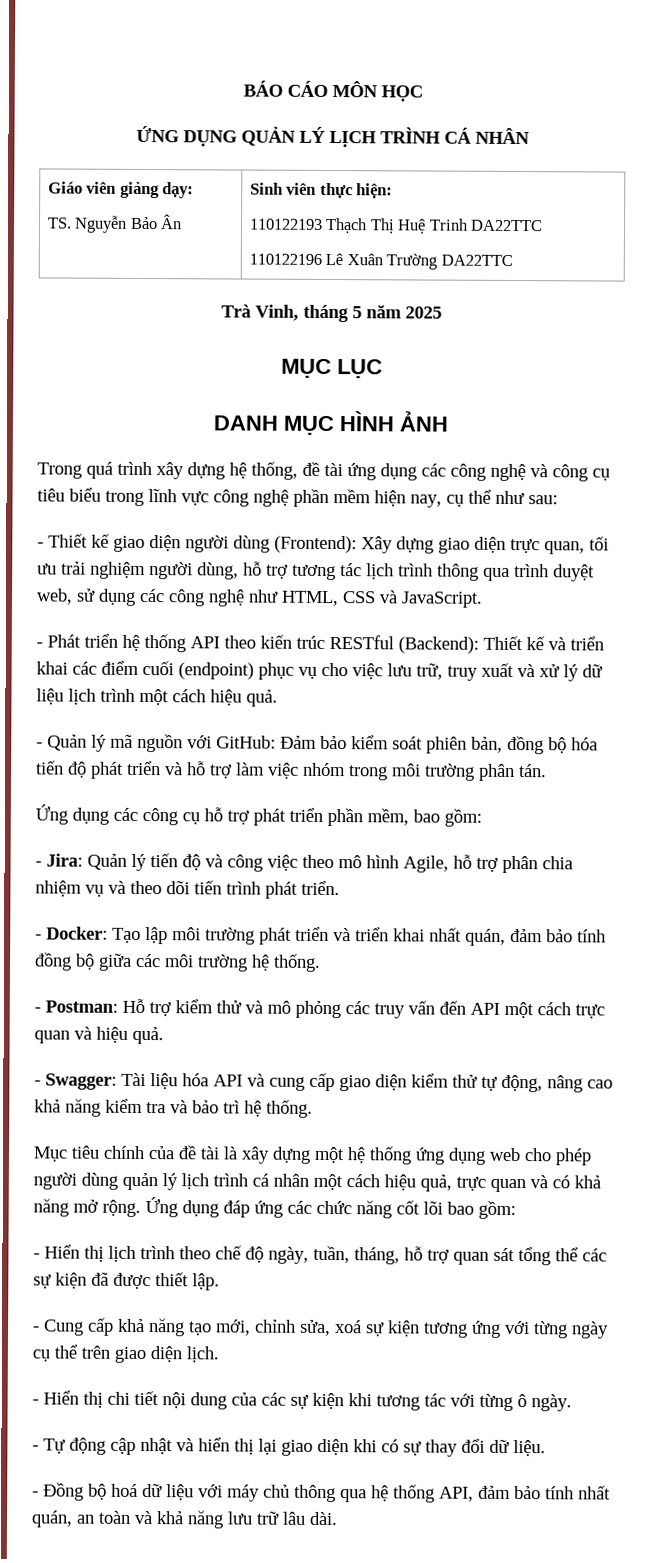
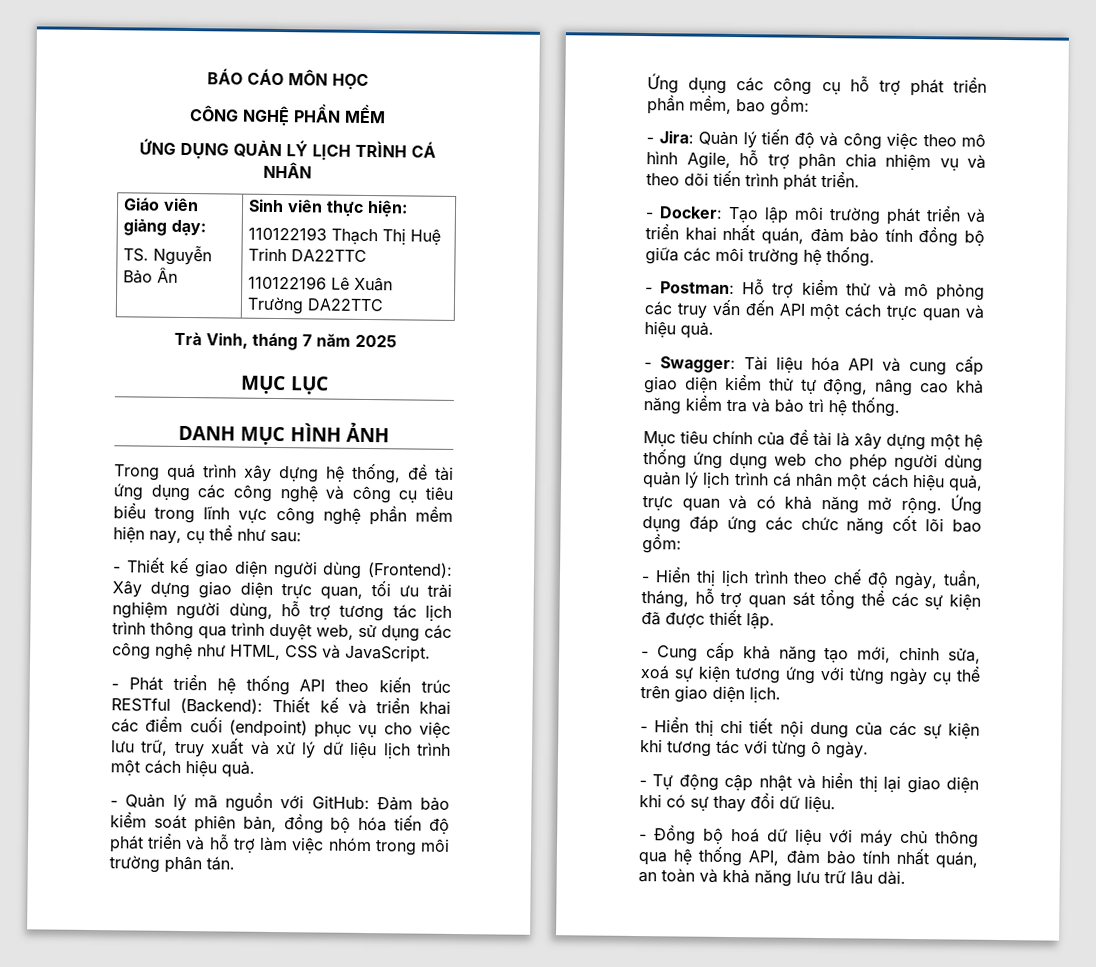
(423, 93) none -> [189,103,386,127] // CÔNG NGHỆ PHẦN MỀM
[352,306,362,319] 5 -> [301,334,312,347] 7

